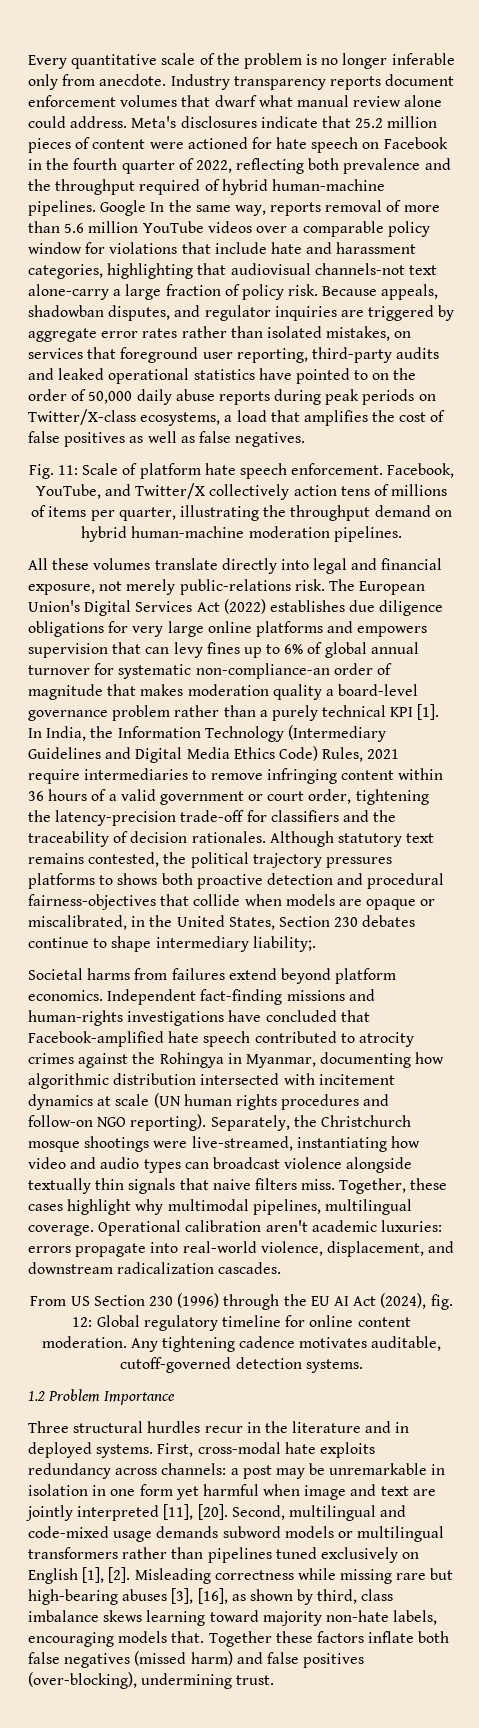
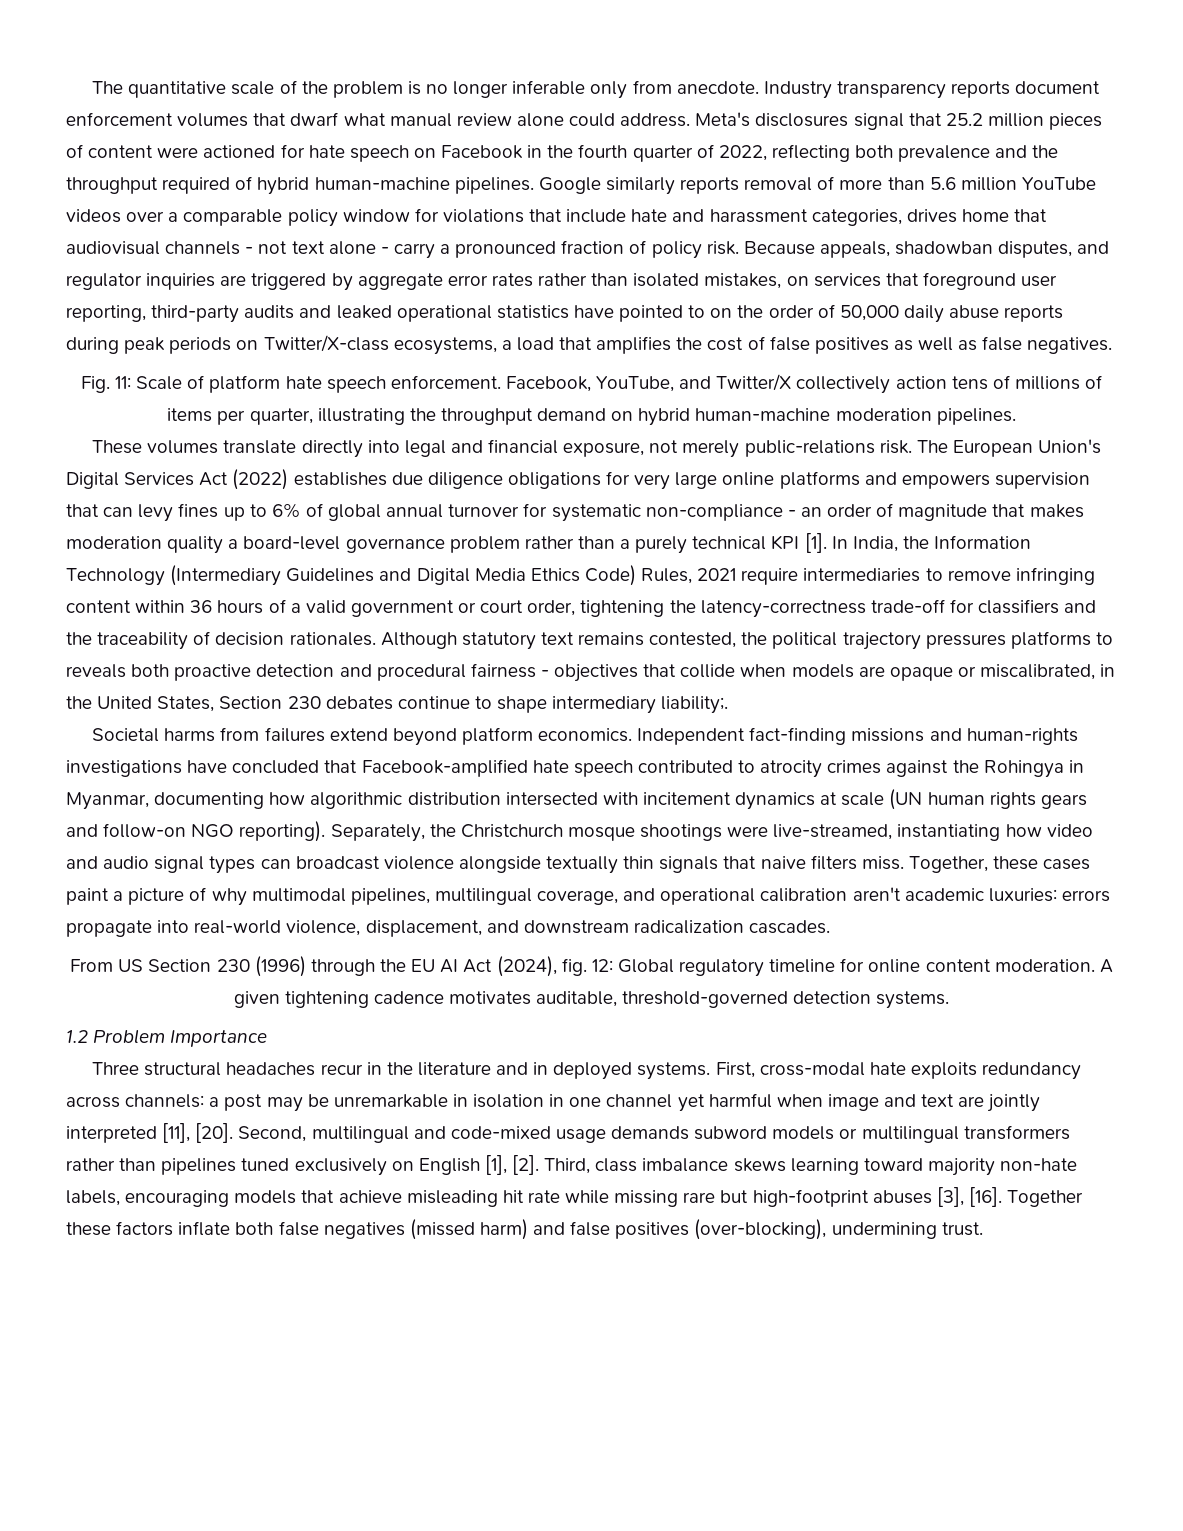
[28,55,67,69] Every -> [92,81,124,94] The
[260,116,318,128] indicate -> [853,113,904,130] signal
[150,200,266,216] In the same way, -> [605,177,675,195] similarly
[107,263,437,279] [28,284,162,300] highlighting that audiovisual channels-not text alone-carry a large -> [906,209,1048,223] [66,241,557,259] drives home that audiovisual channels - not text alone - carry a pronounced
[28,558,90,570] All these -> [92,440,143,454] These
[195,663,330,679] non-compliance-an -> [645,504,822,521] non-compliance - an
[55,810,177,826] latency-precision -> [700,600,866,618] latency-correctness
[117,873,158,885] shows -> [66,664,126,678] reveals
[28,894,156,910] fairness-objectives -> [470,663,639,682] fairness - objectives
[281,1094,360,1110] procedures -> [1040,794,1087,809] gears
(140, 1163) none -> [154,856,205,873] signal
[67,1199,132,1215] highlight -> [66,887,207,905] paint a picture of
[28,1220,182,1236] coverage. Operational -> [537,888,756,905] coverage, and operational
[130,1338,158,1352] Any -> [1099,959,1113,973] [233,991,280,1008] A given
[120,1357,232,1373] cutoff-governed -> [622,991,789,1008] threshold-governed
[147,1421,201,1433] hurdles -> [226,1062,316,1076] headaches
[139,1484,173,1496] form -> [606,1094,673,1108] channel
[134,1568,454,1584] [28,1588,358,1605] Misleading correctness while missing rare but high-bearing abuses [3], [16], as shown by third, -> [544,1158,591,1174] Third,
[171,1631,205,1643] that. -> [301,1187,1002,1207] that achieve misleading hit rate while missing rare but high-footprint abuses [3], [16].

